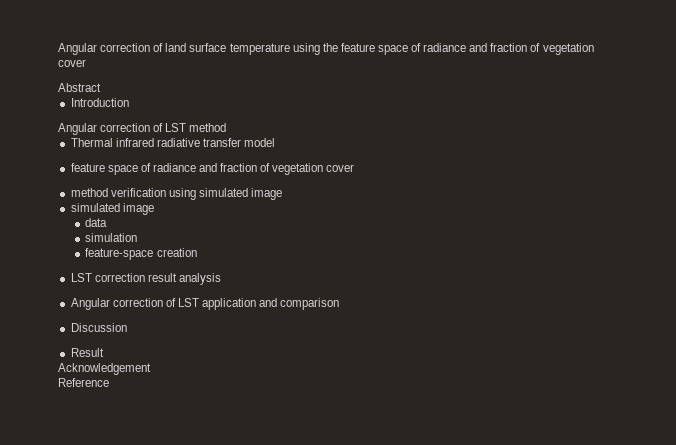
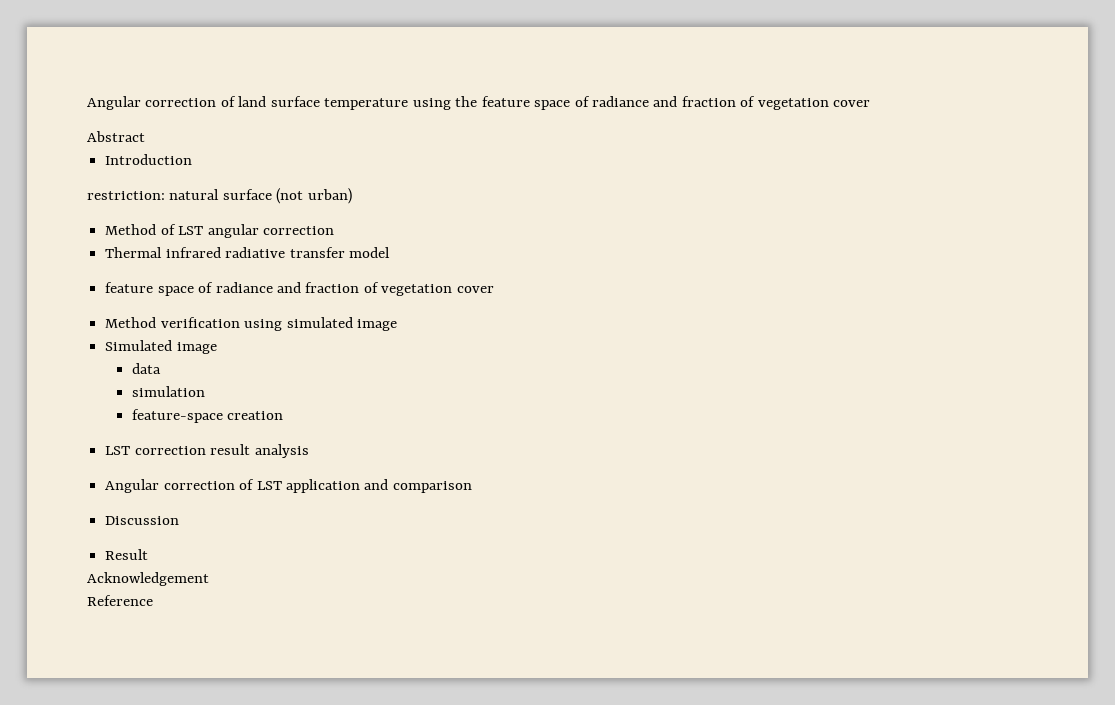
[58,123,227,135] Angular correction of LST method -> [87,188,352,204] [105,224,334,238] restriction: natural surface (not urban) // Method of LST angular correction
[70,188,108,197] method -> [105,317,157,328] Method
[70,203,120,212] simulated -> [105,340,173,351] Simulated

